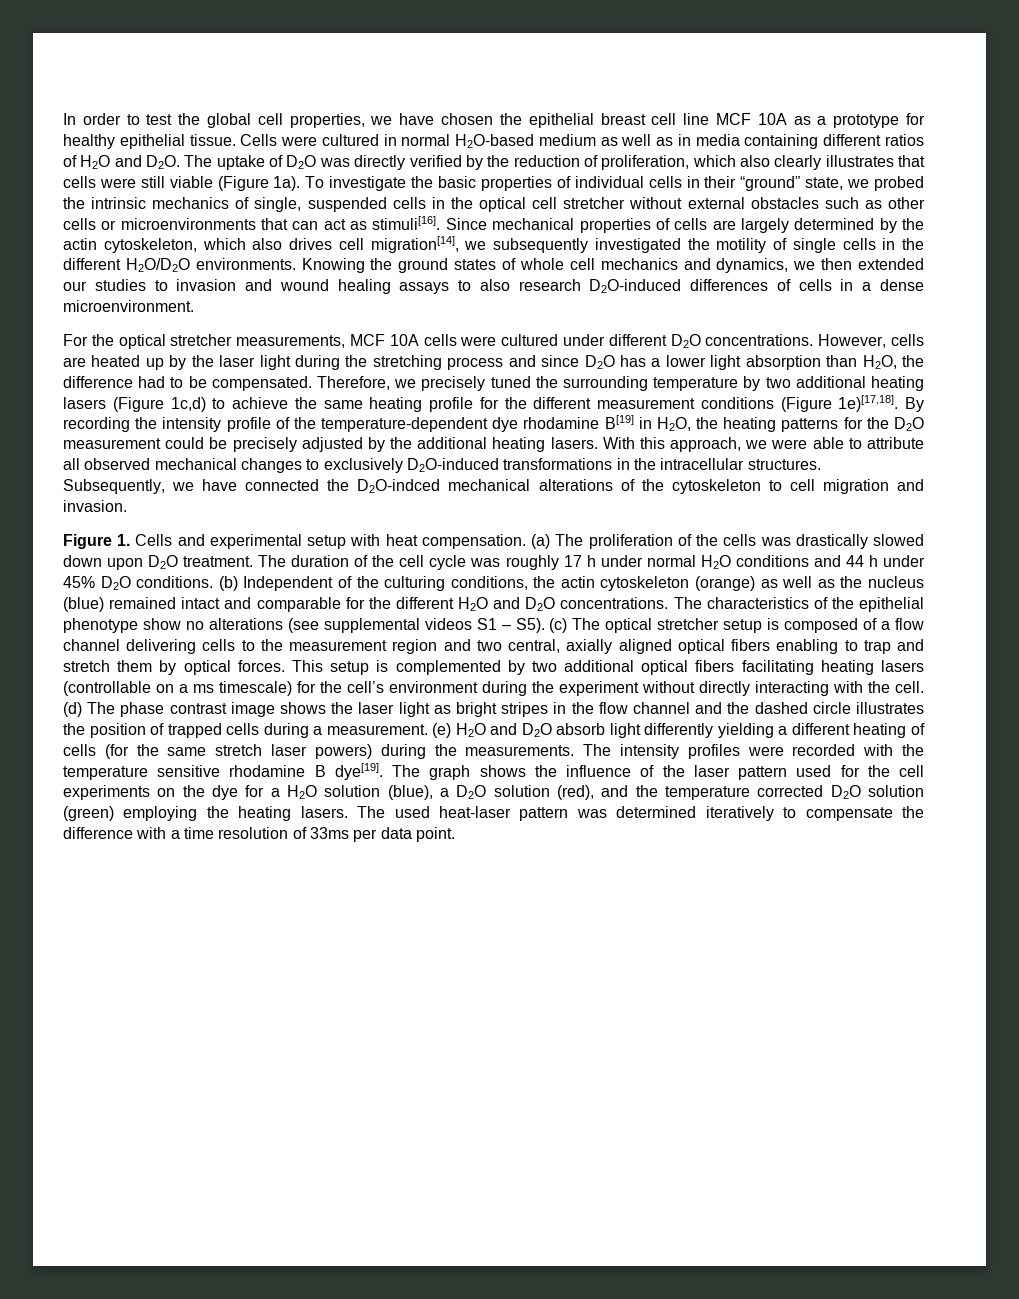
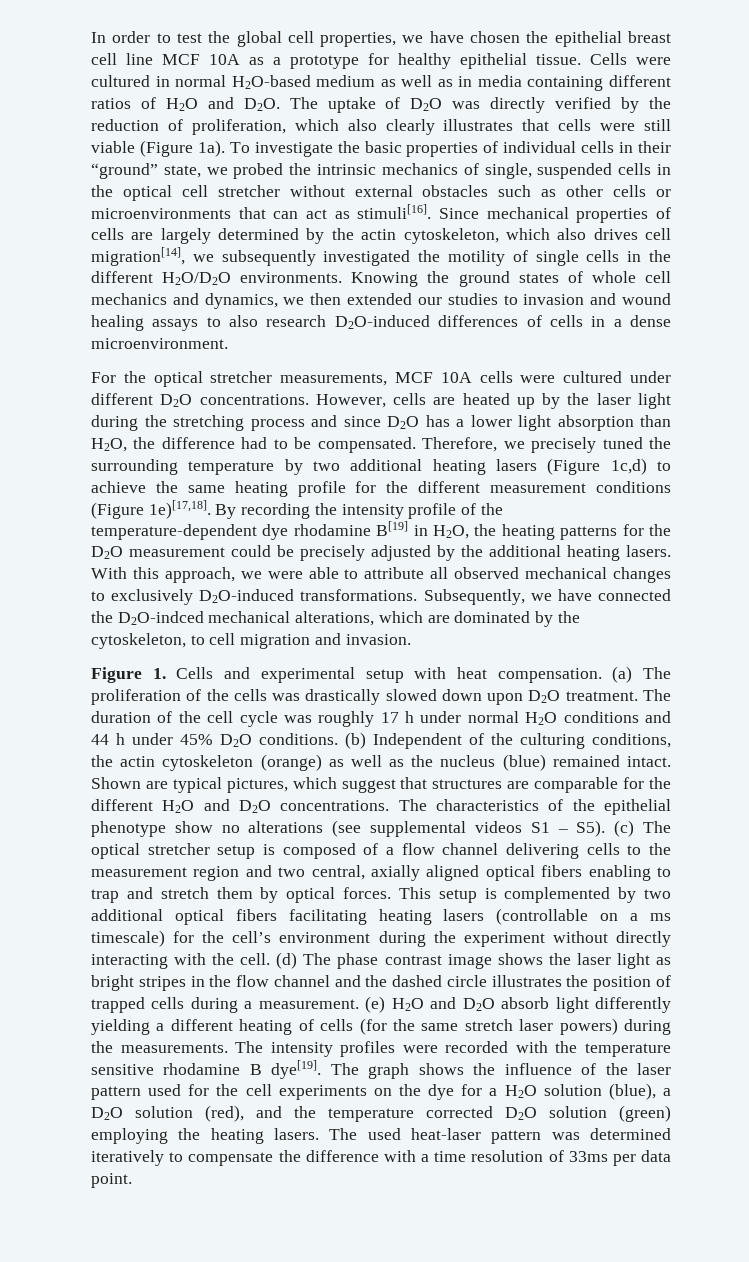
[503,458,821,470] transformations in the intracellular structures. -> [300,589,418,601] transformations.
[538,479,761,494] alterations of the cytoskeleton -> [295,611,580,627] [91,633,186,649] alterations, which are dominated by the cytoskeleton,
[181,597,252,609] intact and -> [627,756,671,767] [91,777,530,793] intact. Shown are typical pictures, which suggest that structures are

